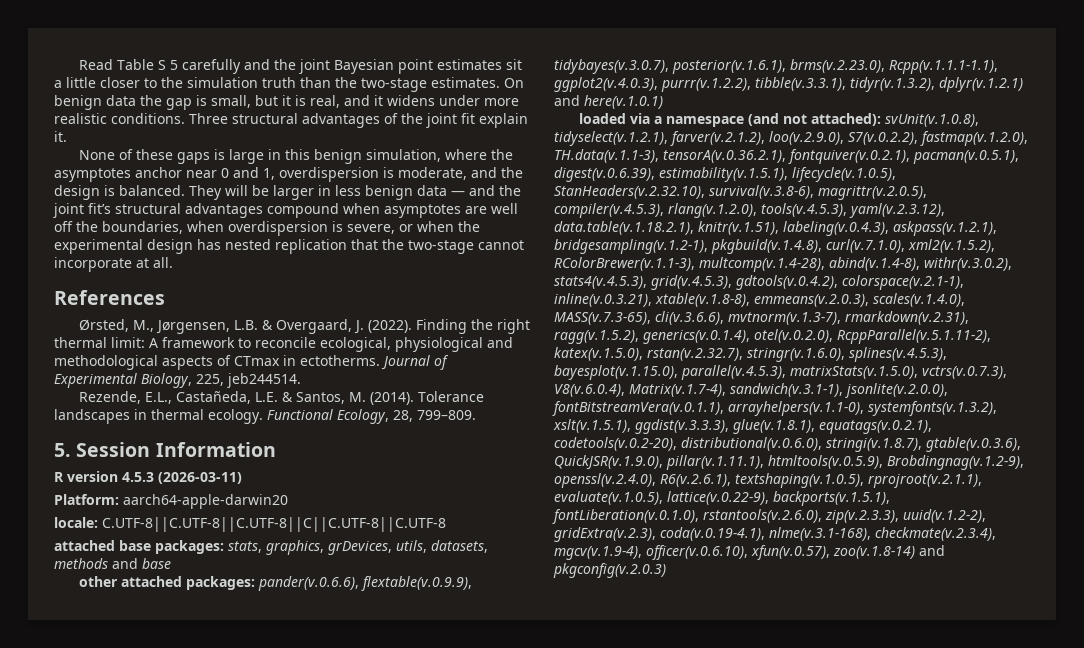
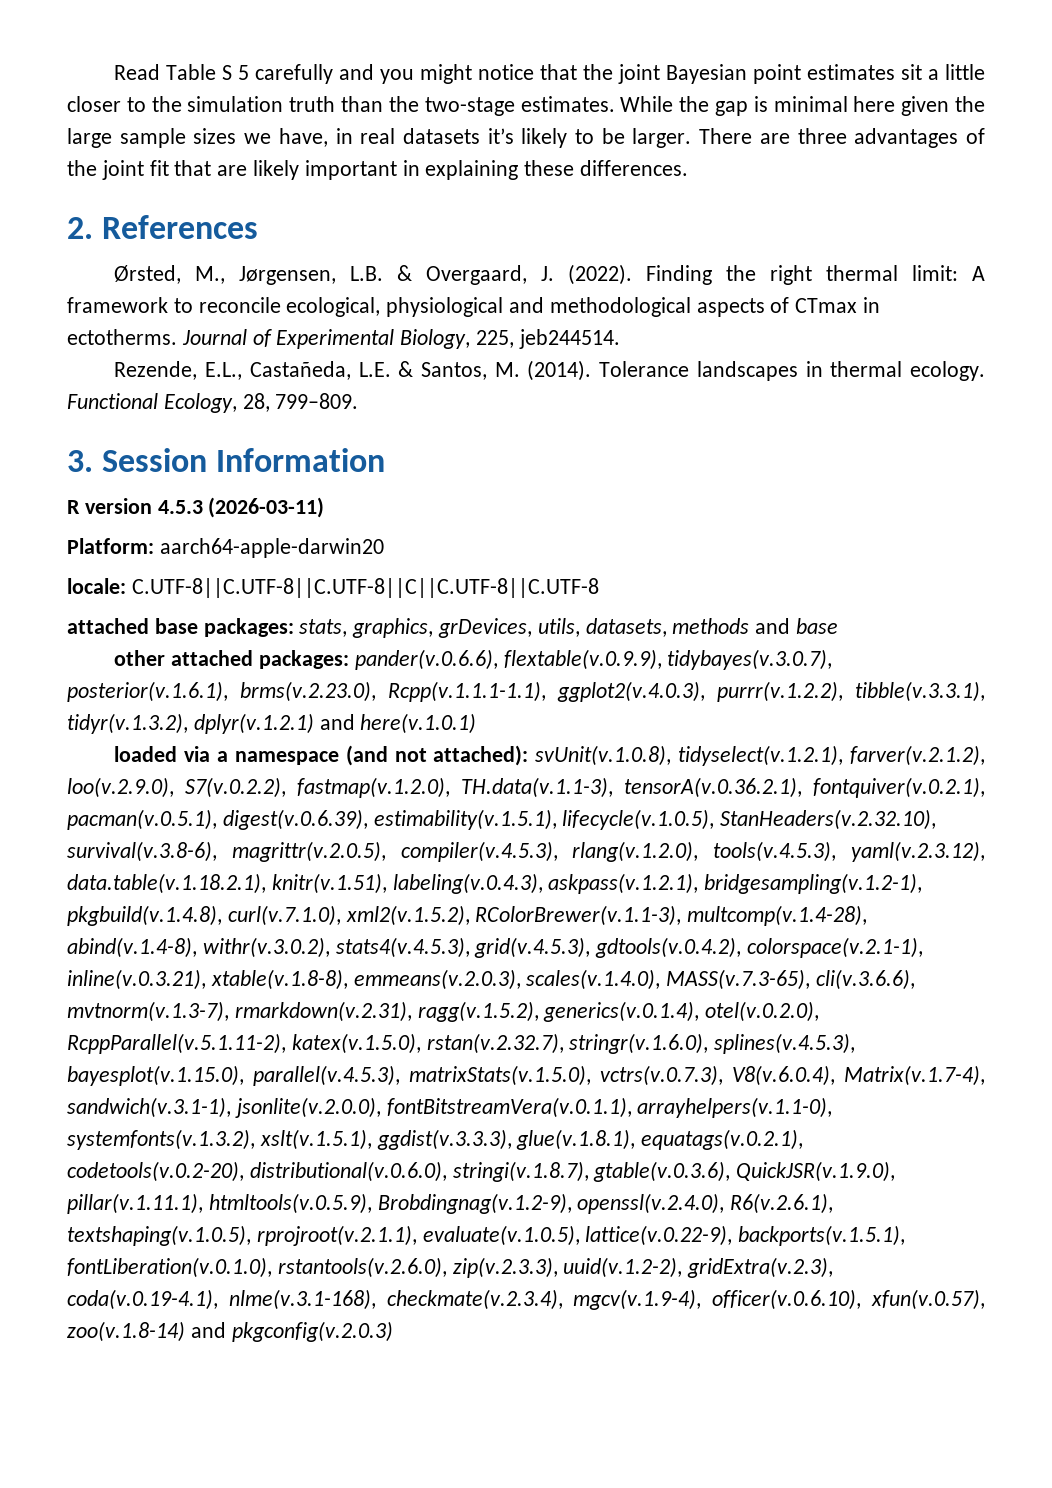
(270, 64) none -> [380,64,578,84] you might notice that
[504,78,524,88] [54,95,519,110] [54,113,298,124] On benign data the gap is small, but it is real, and it widens under more realistic conditions. Three structural -> [620,96,985,116] [67,128,847,148] While the gap is minimal here given the large sample sizes we have, in real datasets it’s likely to be larger. There are three
[479,113,528,128] [54,131,67,142] [78,149,513,164] [54,167,523,182] [54,185,521,200] [53,203,518,218] [54,221,480,236] [54,239,524,254] [54,257,173,272] explain it. // None of these gaps is large in this benign simulation, where the asymptotes anchor near 0 and 1, overdispersion is moderate, and the design is balanced. They will be larger in less benign data — and the joint fit’s structural advantages compound when asymptotes are well off the boundaries, when overdispersion is severe, or when the experimental design has nested replication that the two-stage cannot incorporate at all. // -> [174,160,689,180] [67,217,93,239] that are likely important in explaining these differences. // 2.
[54,443,71,457] 5. -> [67,450,93,472] 3.

